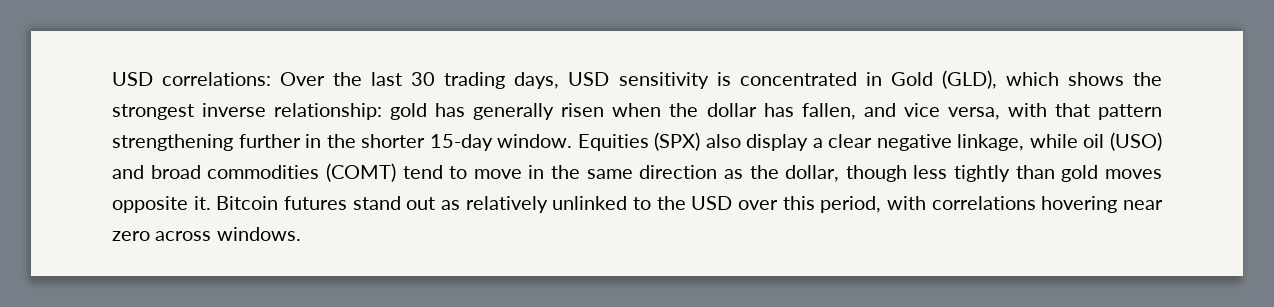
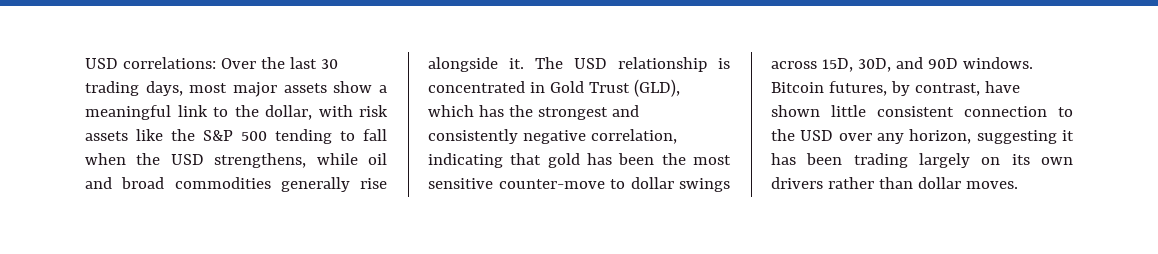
[568,72,709,89] USD sensitivity -> [189,81,388,97] [85,105,388,120] [85,129,387,144] [85,153,387,168] [85,177,387,192] [428,57,707,72] most major assets show a meaningful link to the dollar, with risk assets like the S&P 500 tending to fall when the USD strengthens, while oil and broad commodities generally rise alongside it. The USD relationship
(933, 79) none -> [588,82,630,93] Trust
[1067,72,1124,86] shows -> [478,105,504,117] has
[202,103,1162,120] [112,132,1162,151] [112,163,1163,182] [112,196,1163,213] [112,227,301,241] inverse relationship: gold has generally risen when the dollar has fallen, and vice versa, with that pattern strengthening further in the shorter 15-day window. Equities (SPX) also display a clear negative linkage, while oil (USO) and broad commodities (COMT) tend to move in the same direction as the dollar, though less tightly than gold moves opposite it. Bitcoin futures stand out as relatively unlinked to the USD over this period, with correlations hovering near zero across windows. -> [611,105,639,117] [428,129,677,144] [428,153,731,168] [428,177,730,192] [771,57,1033,72] [771,81,1020,96] [771,105,1073,117] [771,129,1074,144] [771,153,1073,168] [771,177,1018,189] and consistently negative correlation, indicating that gold has been the most sensitive counter-move to dollar swings across 15D, 30D, and 90D windows. Bitcoin futures, by contrast, have shown little consistent connection to the USD over any horizon, suggesting it has been trading largely on its own drivers rather than dollar moves.

